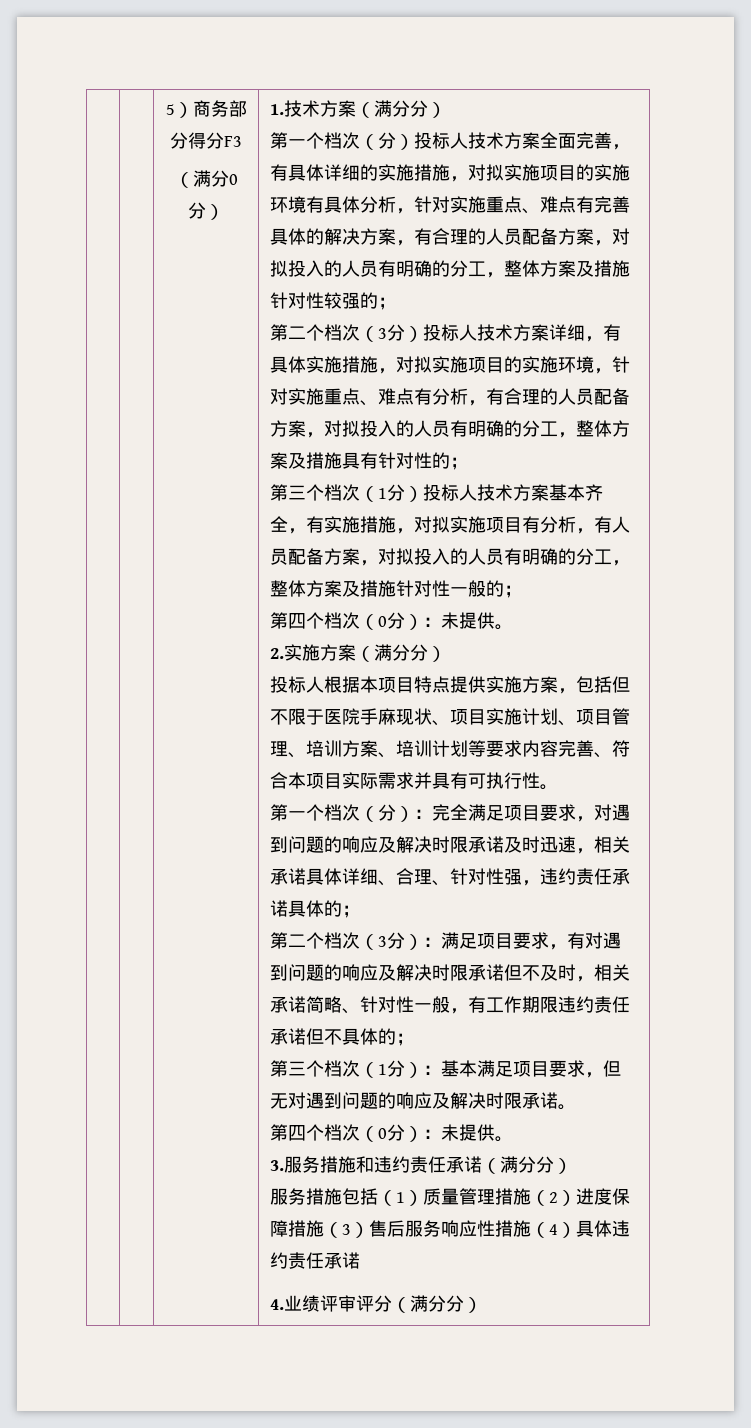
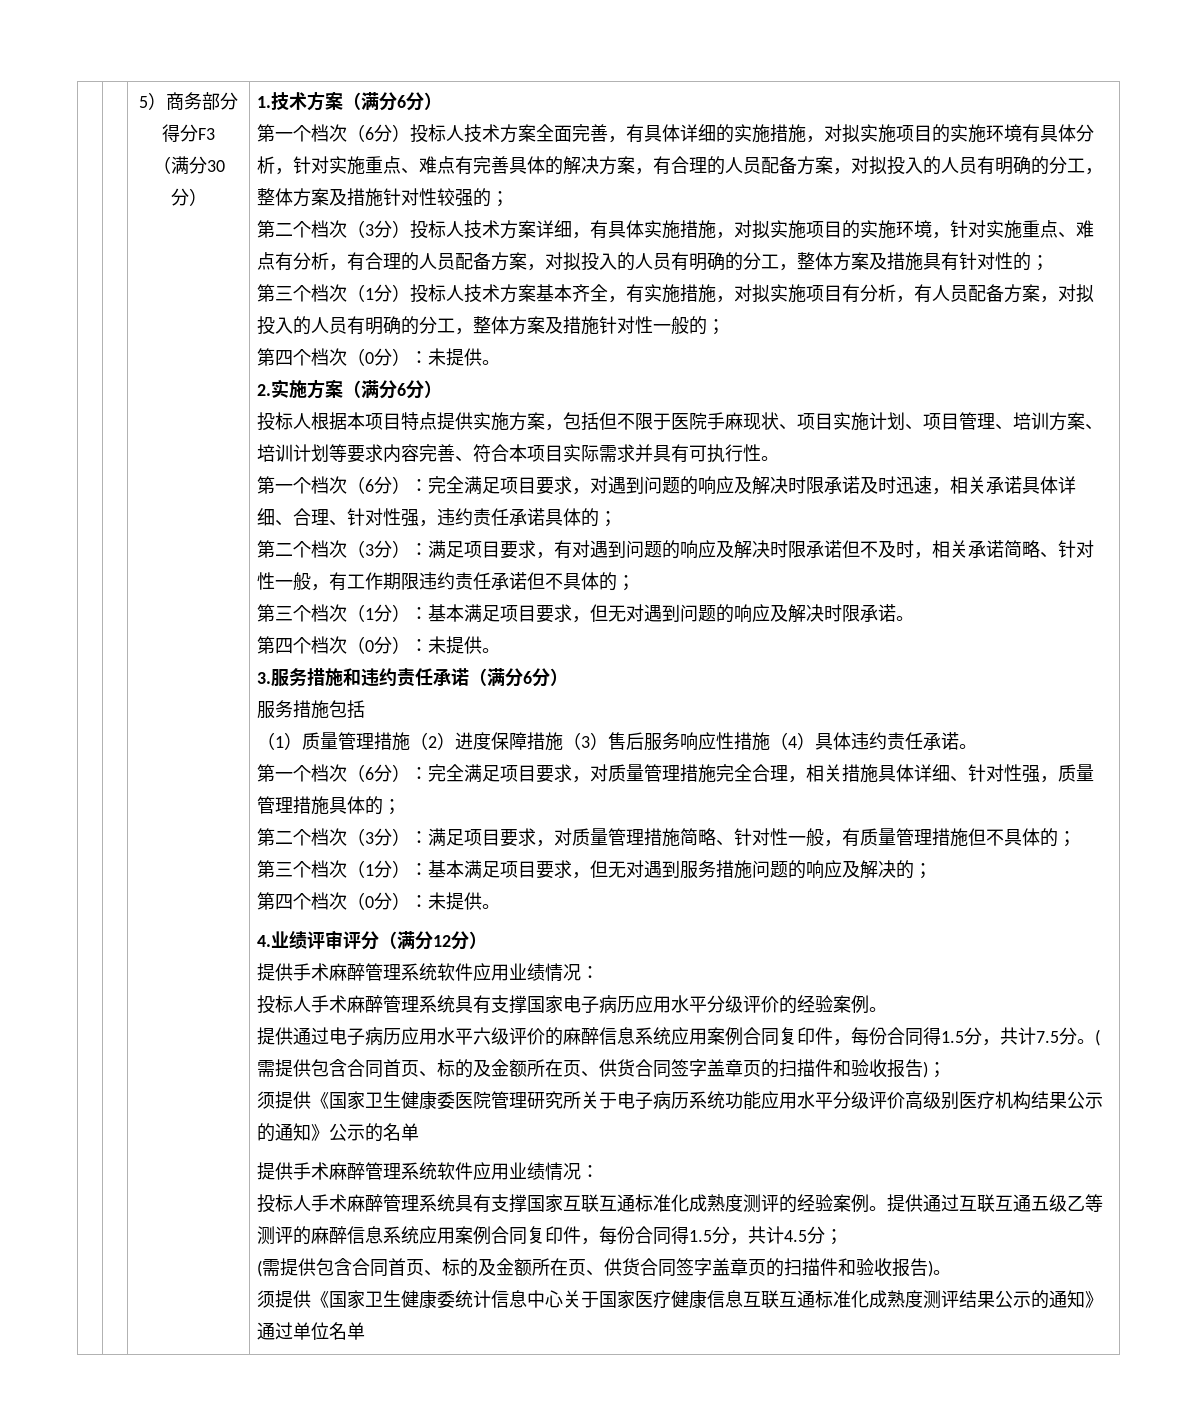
[228,174,238,185] 0 -> [206,160,225,172] 30
(411, 108) none -> [397,95,407,108] 6
(379, 142) none -> [365,127,375,140] 6
(411, 652) none -> [397,383,407,396] 6
(379, 814) none -> [365,479,375,492] 6
(537, 1164) none -> [523,671,533,684] 6
(379, 1196) none -> (366, 709) //
(361, 1260) none -> [959,744,978,749] [257,764,1095,783] [257,796,402,815] [257,828,1077,847] [257,860,933,879] [257,892,501,910] 。 // 第一个档次（6分）：完全满足项目要求，对质量管理措施完全合理，相关措施具体详细、针对性强，质量管理措施具体的； // 第二个档次（3分）：满足项目要求，对质量管理措施简略、针对性一般，有质量管理措施但不具体的； // 第三个档次（1分）：基本满足项目要求，但无对遇到服务措施问题的响应及解决的； // 第四个档次（0分）：未提供。
[446,1295,483,1313] 分） -> [433,931,488,950] [257,963,600,982] [257,995,888,1014] [257,1027,1101,1046] [257,1059,947,1078] [257,1091,1104,1110] [257,1123,420,1142] [257,1162,600,1181] [257,1194,1104,1213] [257,1226,844,1245] [257,1258,952,1277] [257,1290,1104,1309] [257,1322,366,1340] 12分） // 提供手术麻醉管理系统软件应用业绩情况： // 投标人手术麻醉管理系统具有支撑国家电子病历应用水平分级评价的经验案例。 // 提供通过电子病历应用水平六级评价的麻醉信息系统应用案例合同复印件，每份合同得1.5分，共计7.5分。(需提供包含合同首页、标的及金额所在页、供货合同签字盖章页的扫描件和验收报告)； // 须提供《国家卫生健康委医院管理研究所关于电子病历系统功能应用水平分级评价高级别医疗机构结果公示的通知》公示的名单 // 提供手术麻醉管理系统软件应用业绩情况： // 投标人手术麻醉管理系统具有支撑国家互联互通标准化成熟度测评的经验案例。提供通过互联互通五级乙等测评的麻醉信息系统应用案例合同复印件，每份合同得1.5分，共计4.5分； // (需提供包含合同首页、标的及金额所在页、供货合同签字盖章页的扫描件和验收报告)。 // 须提供《国家卫生健康委统计信息中心关于国家医疗健康信息互联互通标准化成熟度测评结果公示的通知》通过单位名单

